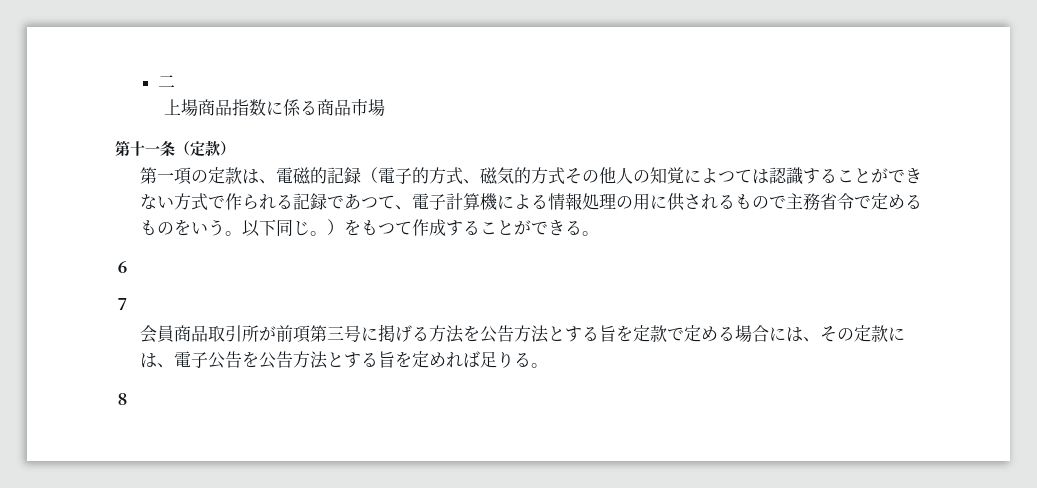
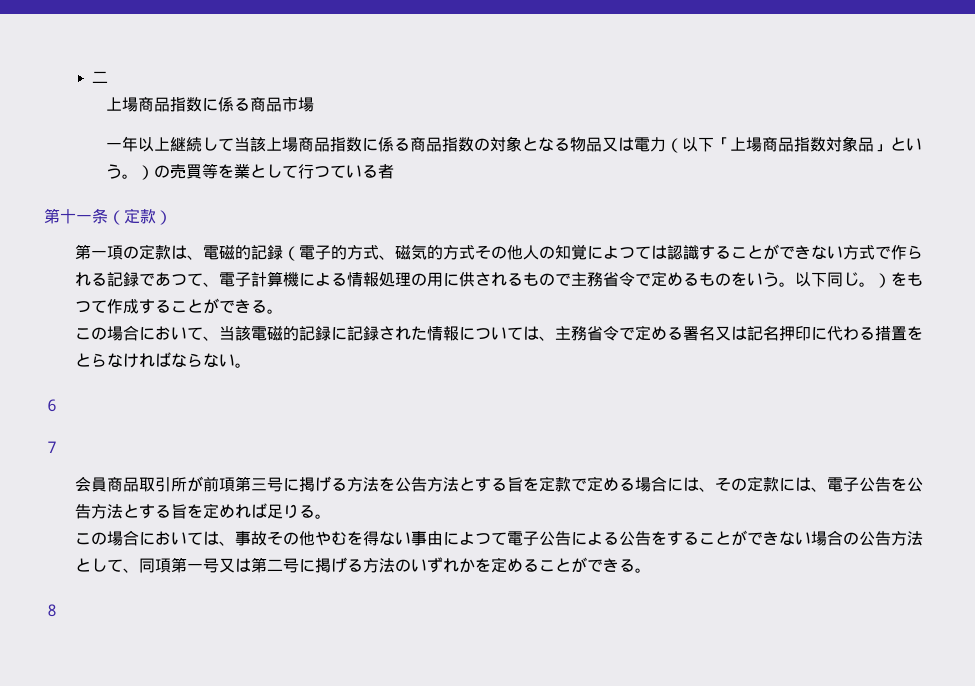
(386, 107) none -> [105,136,922,153] [105,163,394,180] // 一年以上継続して当該上場商品指数に係る商品指数の対象となる物品又は電力（以下「上場商品指数対象品」という。）の売買等を業として行つている者
(599, 233) none -> [74,325,923,341] [74,352,251,368] // この場合において、当該電磁的記録に記録された情報については、主務省令で定める署名又は記名押印に代わる措置をとらなければならない。
(548, 365) none -> [74,530,923,546] [74,557,651,573] // この場合においては、事故その他やむを得ない事由によつて電子公告による公告をすることができない場合の公告方法として、同項第一号又は第二号に掲げる方法のいずれかを定めることができる。

